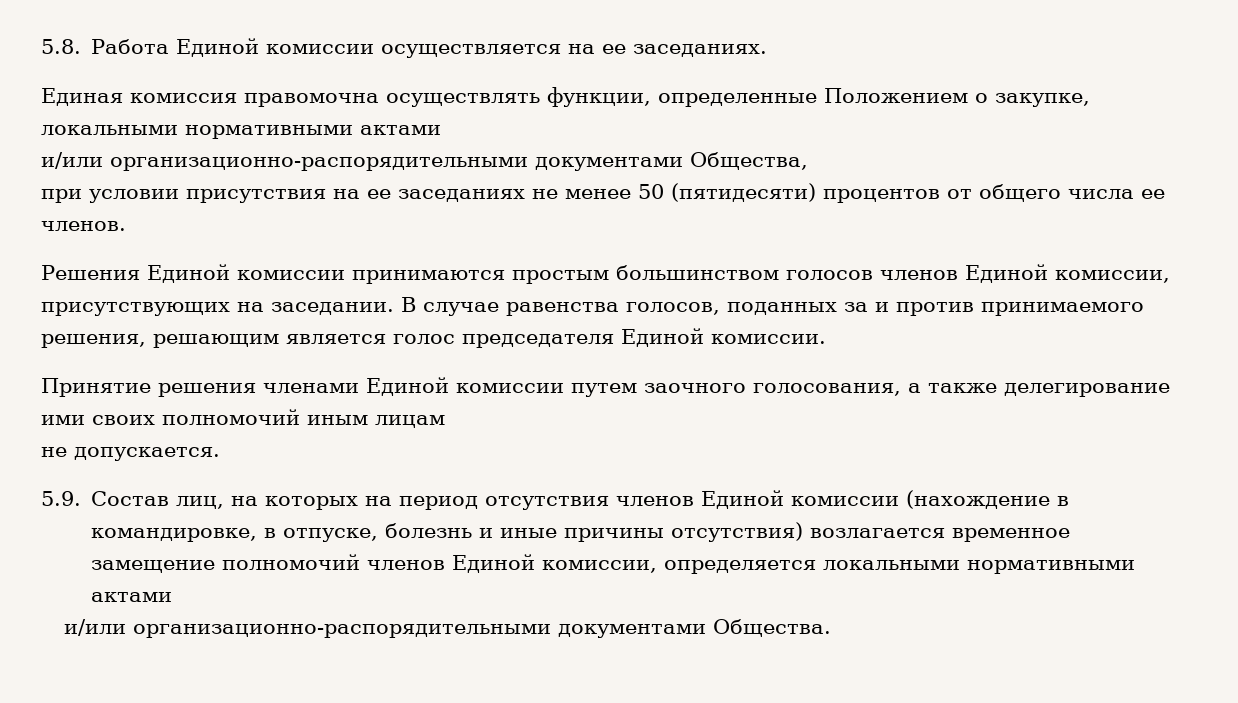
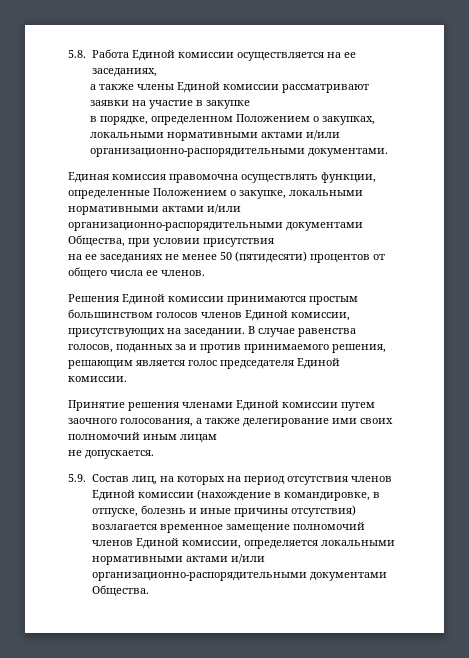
[633,44,768,57] заседаниях. -> [91,68,157,77] [89,82,369,93] [89,100,250,109] [89,114,375,125] [89,130,340,141] [89,148,388,157] заседаниях, // а также члены Единой комиссии рассматривают заявки на участие в закупке // в порядке, определенном Положением о закупках, локальными нормативными актами и/или организационно-распорядительными документами.
(441, 130) // -> (204, 209) none
(808, 161) // -> (125, 241) none
(326, 196) none -> (274, 242) //
(173, 597) // -> (228, 559) none

